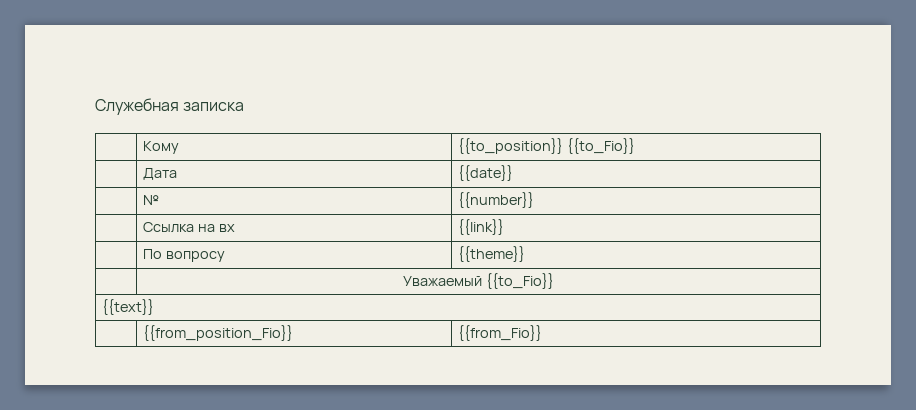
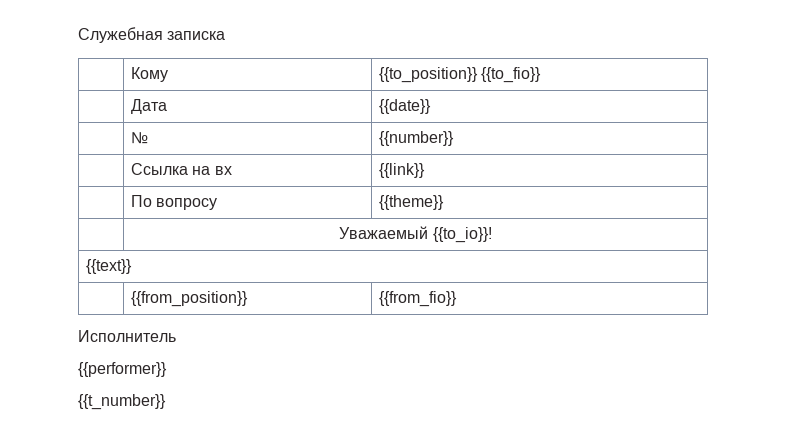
[566,138,635,154] {{to_Fio}} -> [481,67,542,83] {{to_fio}}
[485,273,554,289] {{to_Fio}} -> [432,227,492,243] {{to_io}}!
[142,325,293,341] [457,325,542,341] {{from_position_Fio}} | {{from_Fio}} -> [131,291,249,307] [379,291,458,307] [78,330,176,342] [78,362,167,377] [78,394,166,410] {{from_position}} | {{from_fio}} // Исполнитель // {{performer}} // {{t_number}}

